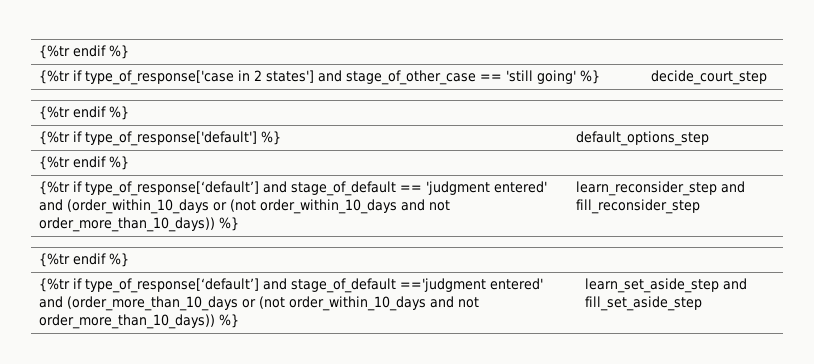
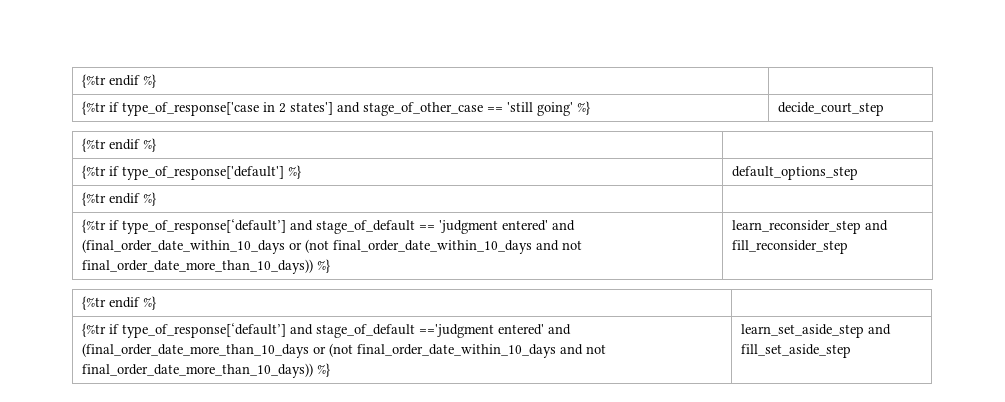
[66,199,450,214] [38,217,215,232] (order_within_10_days or (not order_within_10_days and not order_more_than_10_days)) -> [81,239,582,254] [81,259,313,274] (final_order_date_within_10_days or (not final_order_date_within_10_days and not final_order_date_more_than_10_days))
[66,296,479,311] [38,314,215,329] (order_more_than_10_days or (not order_within_10_days and not order_more_than_10_days)) -> [81,343,606,358] [81,363,313,378] (final_order_date_more_than_10_days or (not final_order_date_within_10_days and not final_order_date_more_than_10_days))

